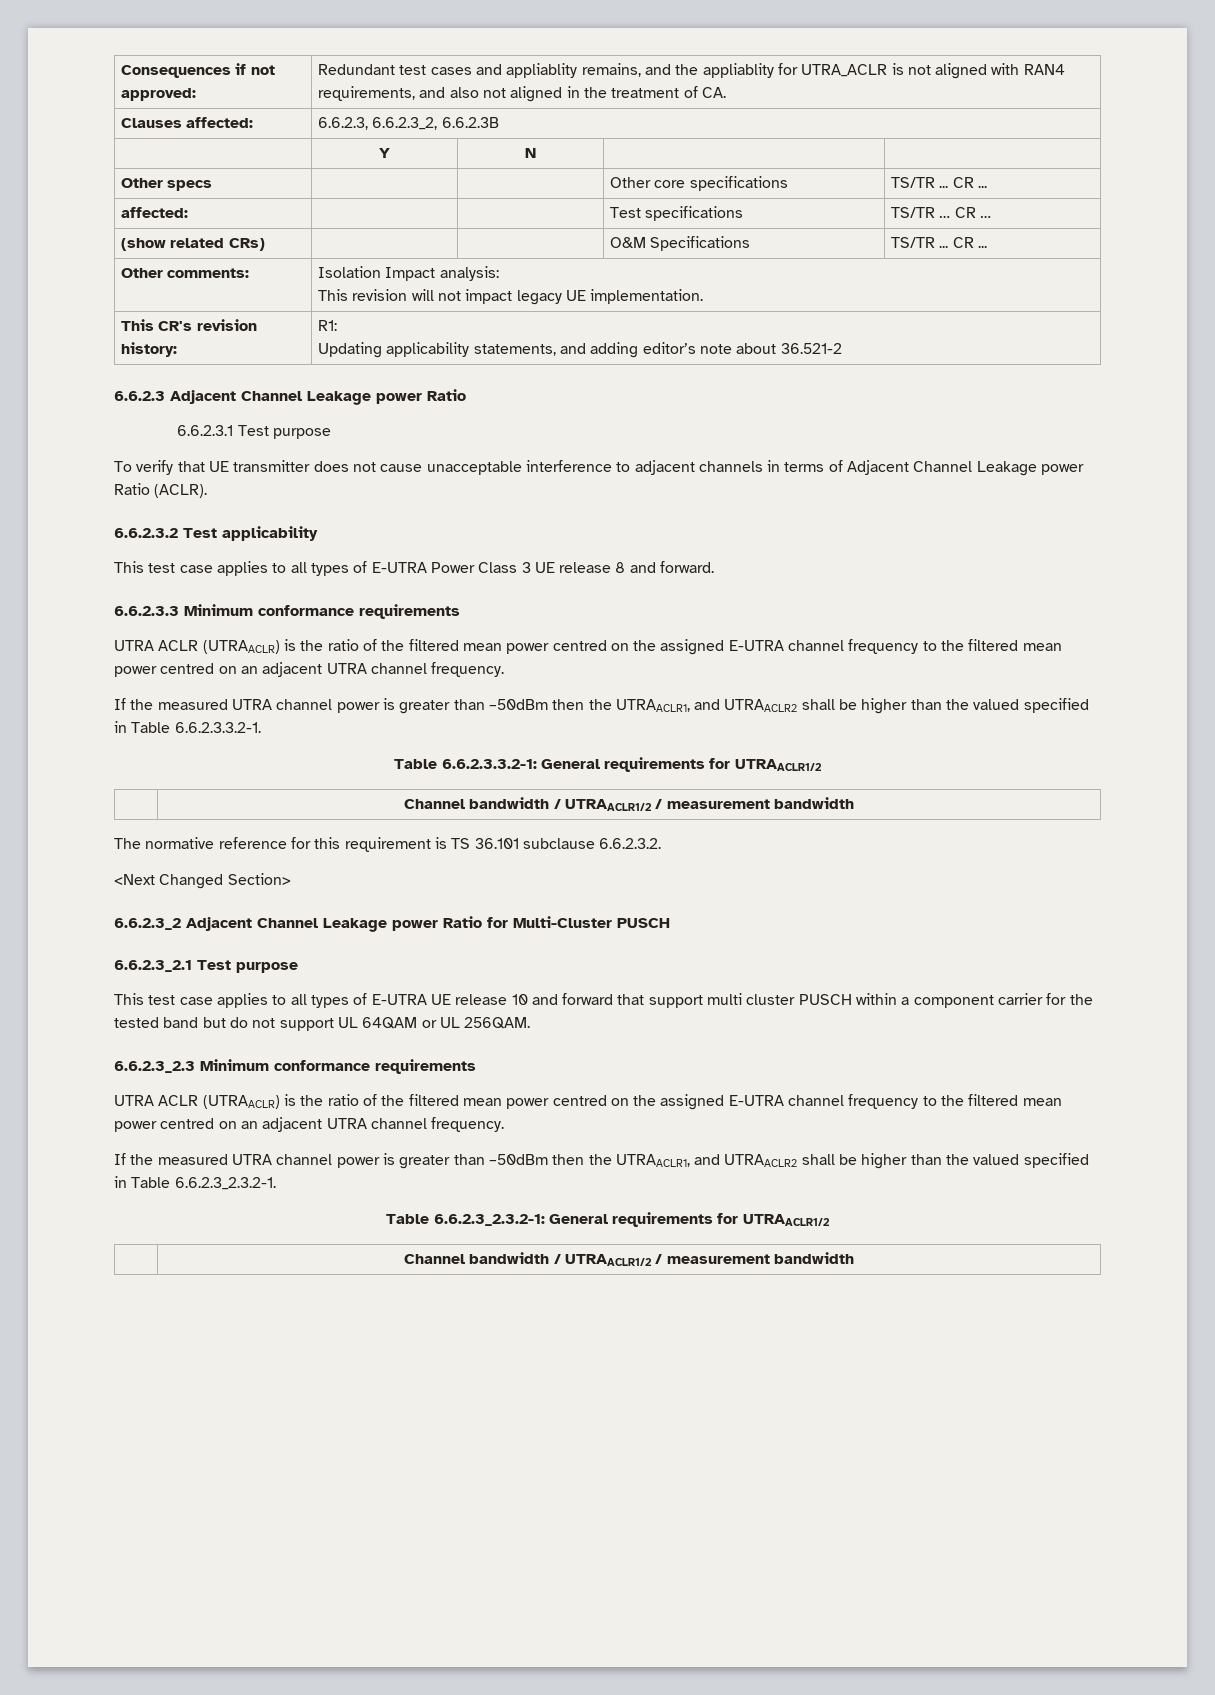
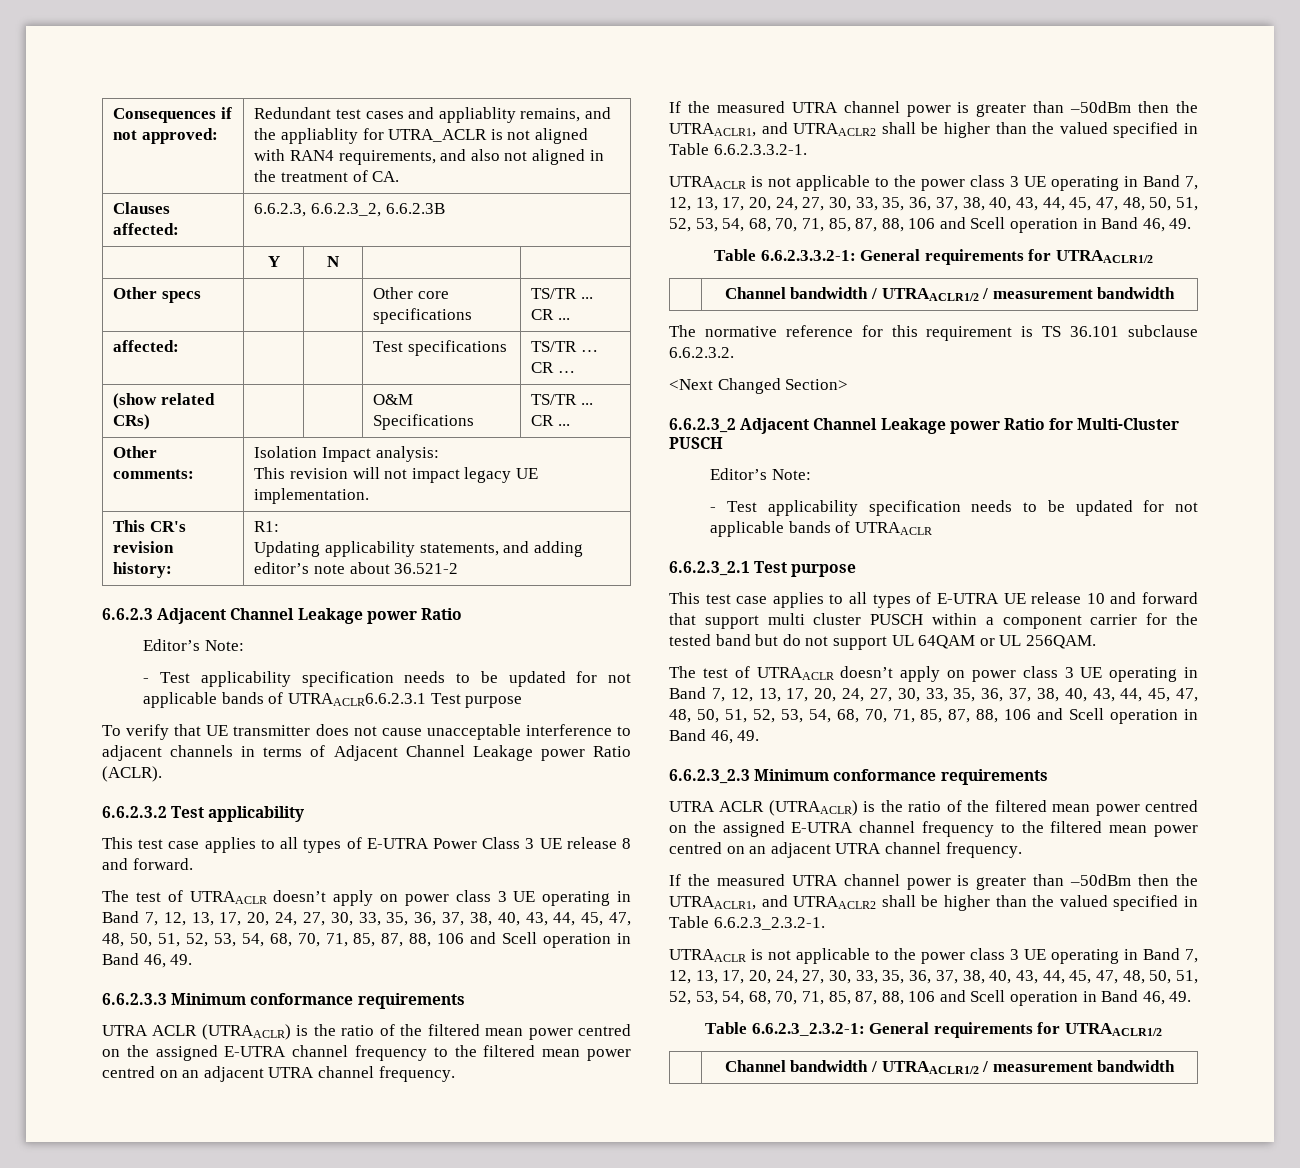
[177,425,234,436] 6.6.2.3.1 -> [143,639,244,651] [143,671,631,687] [143,692,427,708] Editor’s Note: // - Test applicability specification needs to be updated for not applicable bands of UTRAACLR6.6.2.3.1
(715, 567) none -> [102,890,631,906] [102,911,631,926] [102,932,631,948] [102,953,193,968] // The test of UTRAACLR doesn’t apply on power class 3 UE operating in Band 7, 12, 13, 17, 20, 24, 27, 30, 33, 35, 36, 37, 38, 40, 43, 44, 45, 47, 48, 50, 51, 52, 53, 54, 68, 70, 71, 85, 87, 88, 106 and Scell operation in Band 46, 49.
(261, 727) none -> [669,175,1198,191] [669,197,1198,211] [669,217,1192,233] // UTRAACLR is not applicable to the power class 3 UE operating in Band 7, 12, 13, 17, 20, 24, 27, 30, 33, 35, 36, 37, 38, 40, 43, 44, 45, 47, 48, 50, 51, 52, 53, 54, 68, 70, 71, 85, 87, 88, 106 and Scell operation in Band 46, 49.
(670, 923) none -> [710,468,811,480] [710,500,1198,516] [710,521,933,537] // Editor’s Note: // - Test applicability specification needs to be updated for not applicable bands of UTRAACLR
(531, 1023) none -> [669,666,1198,682] [669,687,1198,702] [669,708,1198,724] [669,729,760,744] // The test of UTRAACLR doesn’t apply on power class 3 UE operating in Band 7, 12, 13, 17, 20, 24, 27, 30, 33, 35, 36, 37, 38, 40, 43, 44, 45, 47, 48, 50, 51, 52, 53, 54, 68, 70, 71, 85, 87, 88, 106 and Scell operation in Band 46, 49.
(276, 1183) none -> [669,948,1198,964] [669,970,1198,984] [669,990,1192,1006] // UTRAACLR is not applicable to the power class 3 UE operating in Band 7, 12, 13, 17, 20, 24, 27, 30, 33, 35, 36, 37, 38, 40, 43, 44, 45, 47, 48, 50, 51, 52, 53, 54, 68, 70, 71, 85, 87, 88, 106 and Scell operation in Band 46, 49.

